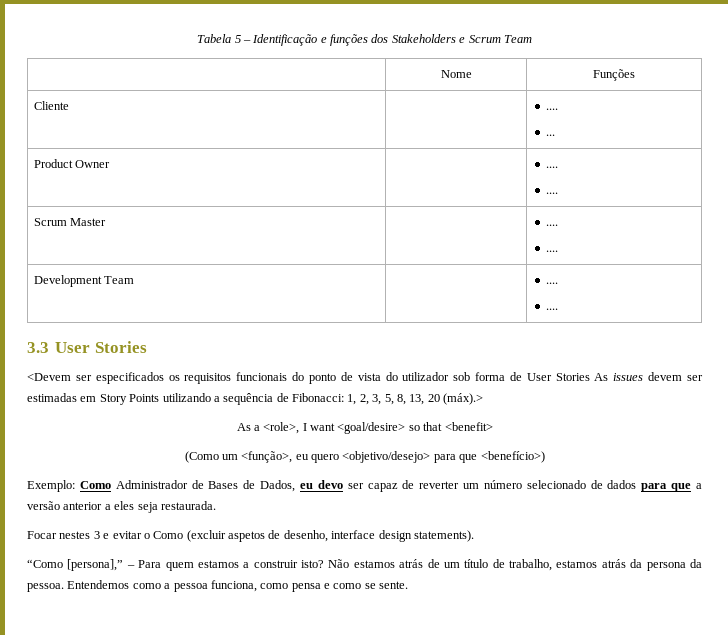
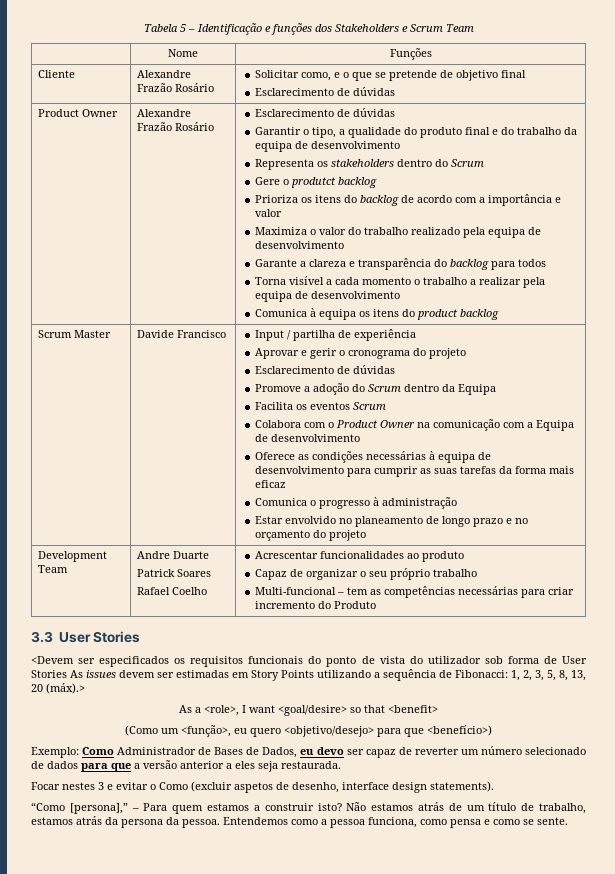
[546,108,559,110] [546,134,556,136] [33,159,111,168] [546,166,559,168] [546,192,559,194] [33,218,107,226] [546,224,559,226] [546,250,559,252] [33,275,135,287] [546,282,559,284] [546,308,559,310] | .... // ... // Product Owner | | .... // .... // Scrum Master | | .... // .... // Development Team | | .... // .... -> [137,70,192,78] [137,83,215,92] [254,70,526,81] [254,87,395,96] [38,109,119,117] [137,109,192,117] [137,122,215,131] [254,108,395,117] [254,127,577,138] [254,141,400,152] [254,159,484,170] [254,177,377,188] [254,194,561,206] [254,209,282,217] [254,227,541,238] [254,241,344,249] [254,258,546,270] [254,276,545,288] [254,291,400,302] [254,308,499,320] [38,330,112,338] [137,330,227,338] [254,329,416,341] [254,348,466,359] [254,365,395,374] [254,383,496,395] [254,402,386,410] [254,419,574,431] [254,434,360,442] [254,451,491,463] [254,466,574,477] [254,480,286,488] [254,497,457,509] [254,516,528,527] [254,530,366,541] [38,551,108,562] [38,565,69,573] [137,551,210,559] [137,569,212,577] [137,587,208,595] [254,551,464,562] [254,568,477,580] [254,586,574,598] [254,601,376,609] Alexandre Frazão Rosário | Solicitar como, e o que se pretende de objetivo final // Esclarecimento de dúvidas // Product Owner | Alexandre Frazão Rosário | Esclarecimento de dúvidas // Garantir o tipo, a qualidade do produto final e do trabalho da equipa de desenvolvimento // Representa os stakeholders dentro do Scrum // Gere o produtct backlog // Prioriza os itens do backlog de acordo com a importância e valor // Maximiza o valor do trabalho realizado pela equipa de desenvolvimento // Garante a clareza e transparência do backlog para todos // Torna visível a cada momento o trabalho a realizar pela equipa de desenvolvimento // Comunica à equipa os itens do product backlog // Scrum Master | Davide Francisco | Input / partilha de experiência // Aprovar e gerir o cronograma do projeto // Esclarecimento de dúvidas // Promove a adoção do Scrum dentro da Equipa // Facilita os eventos Scrum // Colabora com o Product Owner na comunicação com a Equipa de desenvolvimento // Oferece as condições necessárias à equipa de desenvolvimento para cumprir as suas tarefas da forma mais eficaz // Comunica o progresso à administração // Estar envolvido no planeamento de longo prazo e no orçamento do projeto // Development Team | Andre Duarte // Patrick Soares // Rafael Coelho | Acrescentar funcionalidades ao produto // Capaz de organizar o seu próprio trabalho // Multi-funcional – tem as competências necessárias para criar incremento do Produto

